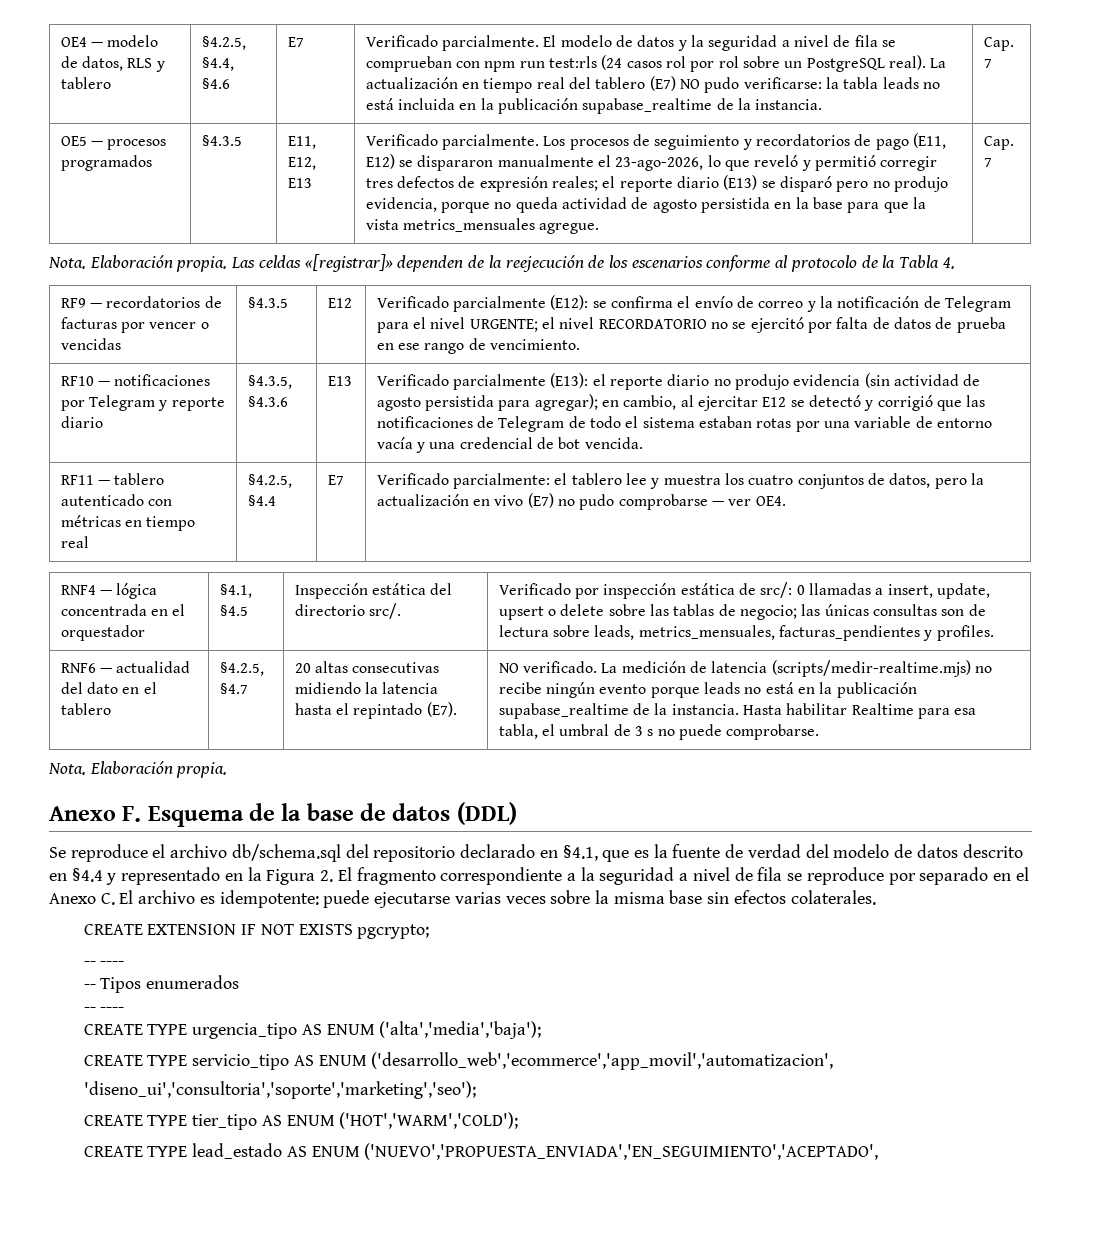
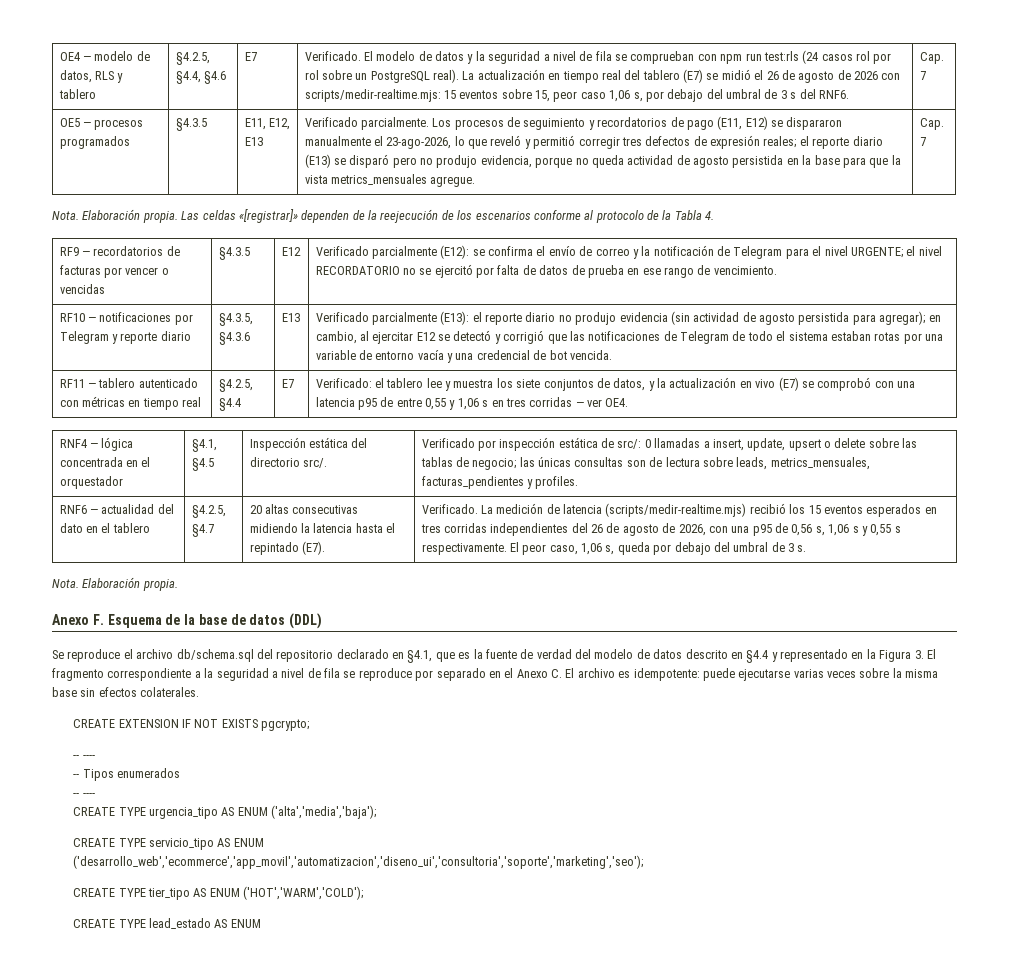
[365,35,540,51] Verificado parcialmente. -> [304,51,361,61] Verificado.
[680,77,940,93] [365,98,823,114] NO pudo verificarse: la tabla leads no está incluida en la publicación supabase_realtime de la instancia. -> [706,69,901,83] [304,89,849,102] se midió el 26 de agosto de 2026 con scripts/medir-realtime.mjs: 15 eventos sobre 15, peor caso 1,06 s, por debajo del umbral de 3 s del RNF6.
[376,473,551,489] Verificado parcialmente: -> [315,378,372,388] Verificado:
[748,475,794,485] cuatro -> [516,379,541,388] siete
[934,478,967,489] pero -> [648,381,655,391] y
[558,494,708,510] no pudo comprobarse -> [801,377,916,391] [315,397,573,410] se comprobó con una latencia p95 de entre 0,55 y 1,06 s en tres corridas
[498,661,598,673] NO verificado. -> [421,504,478,514] Verificado.
[975,666,993,673] [498,682,917,698] [498,703,977,719] [498,724,820,740] no recibe ningún evento porque leads no está en la publicación supabase_realtime de la instancia. Hasta habilitar Realtime para esa tabla, el umbral de 3 s no puede comprobarse. -> [749,503,937,517] [420,523,901,536] [421,542,807,555] recibió los 15 eventos esperados en tres corridas independientes del 26 de agosto de 2026, con una p95 de 0,56 s, 1,06 s y 0,55 s respectivamente. El peor caso, 1,06 s, queda por debajo del umbral de 3 s.
[320,870,334,882] 2. -> [914,650,924,659] 3.
[371,1052,834,1070] [83,1081,476,1099] ('desarrollo_web','ecommerce','app_movil','automatizacion', // 'diseno_ui','consultoria','soporte','marketing','seo'); -> [73,855,644,869] // ('desarrollo_web','ecommerce','app_movil','automatizacion','diseno_ui','consultoria','soporte','marketing','seo');
[364,1143,879,1160] ('NUEVO','PROPUESTA_ENVIADA','EN_SEGUIMIENTO','ACEPTADO', -> (261, 923) none

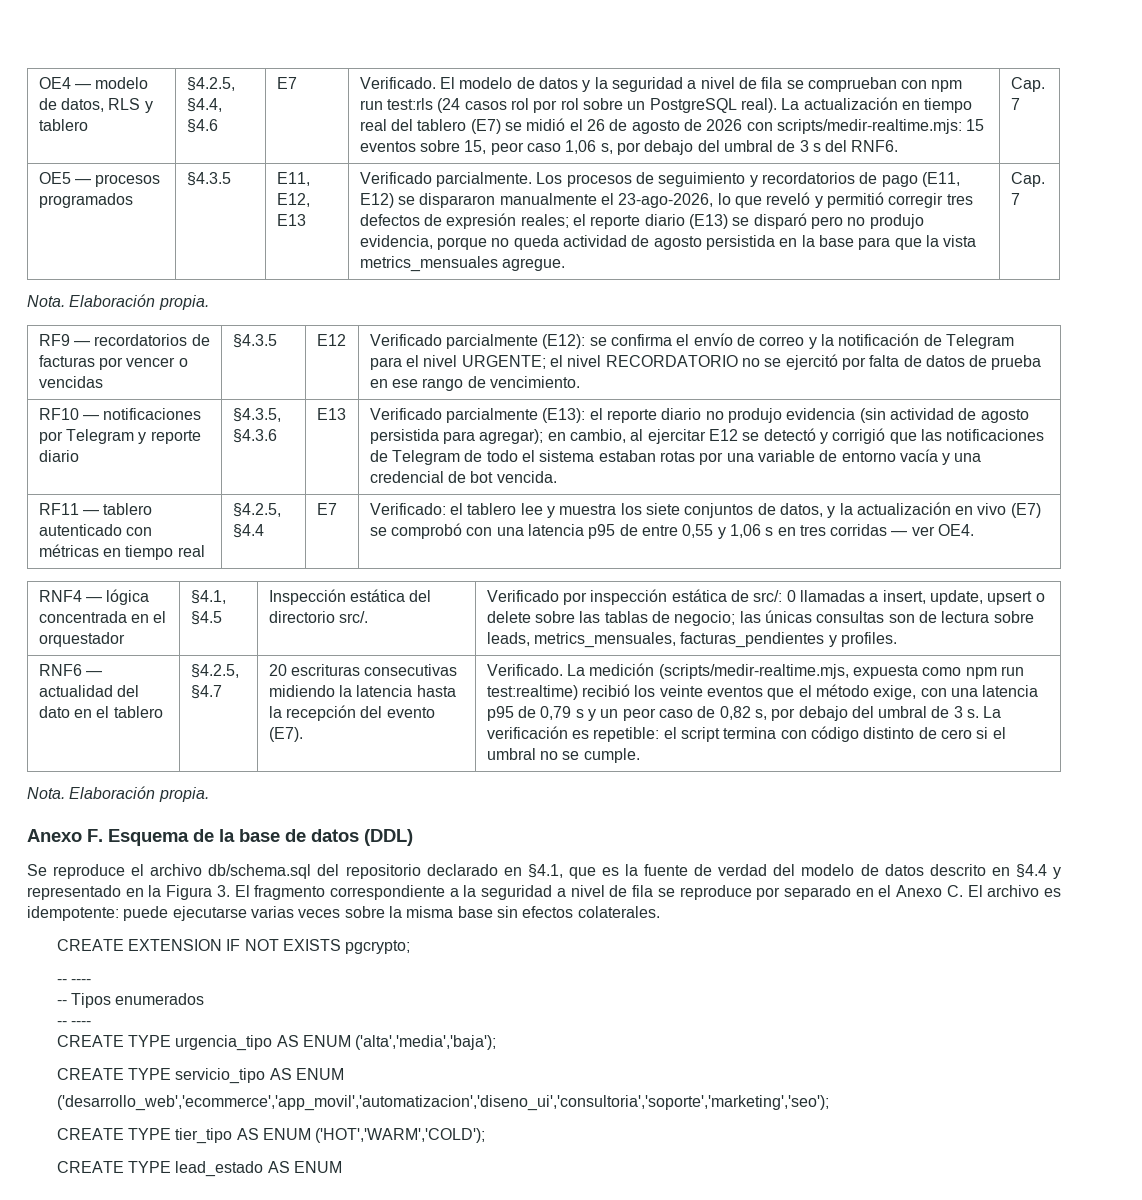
[181,209,715,223] Las celdas «[registrar]» dependen de la reejecución de los escenarios conforme al protocolo de la Tabla 4. -> (209, 302) none
[264,504,289,514] altas -> [290,664,360,676] escrituras
[386,523,396,533] [249,542,299,555] el repintado -> [268,705,435,721] la recepción del evento
[546,503,937,517] [420,523,901,536] [421,542,650,555] de latencia (scripts/medir-realtime.mjs) recibió los 15 eventos esperados en tres corridas independientes del 26 de agosto de 2026, con una p95 de 0,56 s, 1,06 s y 0,55 s respectivamente. El peor caso, 1,06 s, queda -> [658,664,1024,679] [486,684,1039,700] [486,706,767,721] (scripts/medir-realtime.mjs, expuesta como npm run test:realtime) recibió los veinte eventos que el método exige, con una latencia p95 de 0,79 s y un peor caso de 0,82 s,
(807, 548) none -> [983,706,1002,718] [486,726,1006,742] [486,748,640,763] La verificación es repetible: el script termina con código distinto de cero si el umbral no se cumple.

